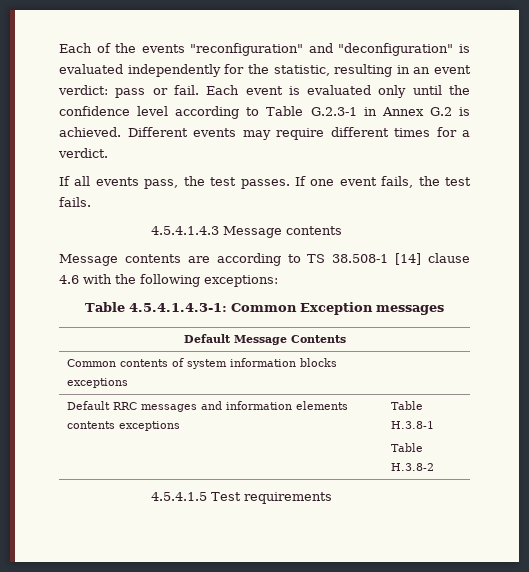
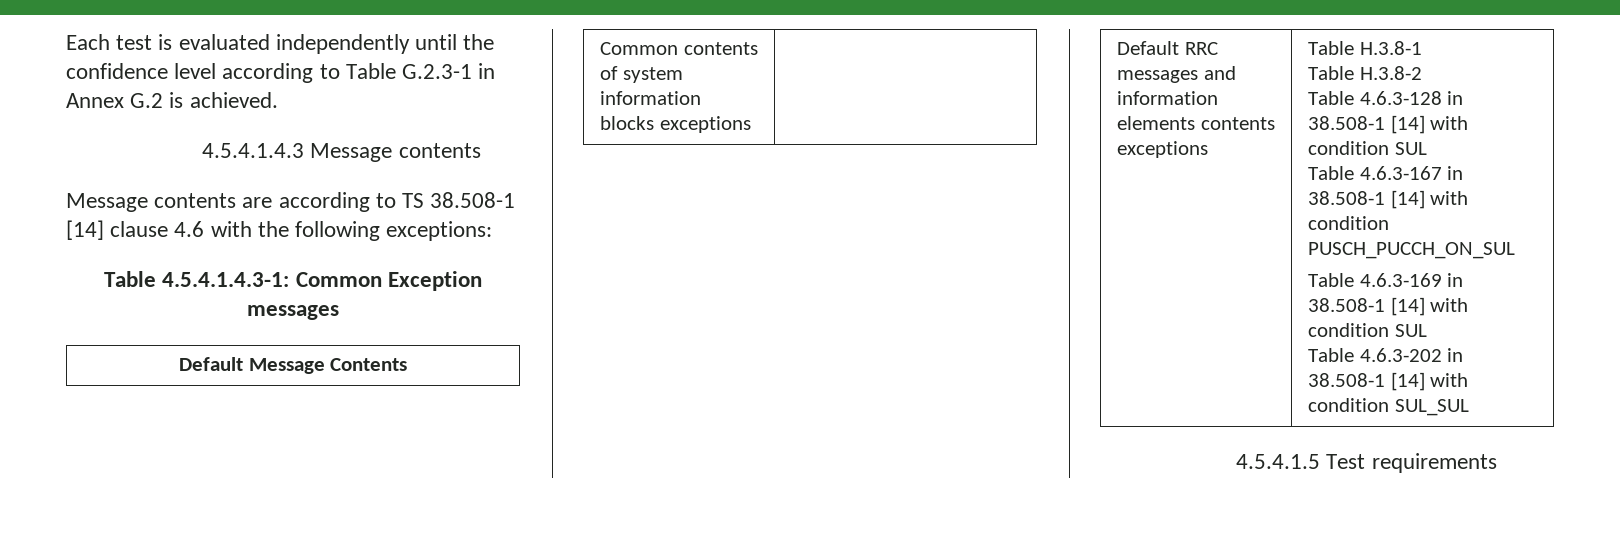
[59,43,470,56] [59,64,471,77] [58,85,407,98] Each of the events "reconfiguration" and "deconfiguration" is evaluated independently for the statistic, resulting in an event verdict: pass or fail. Each event is evaluated only -> [66,34,410,54] Each test is evaluated independently
[127,127,470,140] [58,148,108,158] [59,176,472,189] [59,197,91,207] Different events may require different times for a verdict. // If all events pass, the test passes. If one event fails, the test fails. -> (278, 100) none
(434, 467) none -> [1307,91,1464,105] [1307,115,1469,134] [1307,141,1427,155] [1307,166,1464,180] [1307,190,1469,209] [1307,216,1389,230] [1307,242,1515,259] [1307,273,1464,287] [1307,297,1469,316] [1307,323,1427,337] [1307,348,1464,362] [1307,372,1469,391] [1307,398,1469,416] // Table 4.6.3-128 in 38.508-1 [14] with condition SUL // Table 4.6.3-167 in 38.508-1 [14] with condition PUSCH_PUCCH_ON_SUL // Table 4.6.3-169 in 38.508-1 [14] with condition SUL // Table 4.6.3-202 in 38.508-1 [14] with condition SUL_SUL

